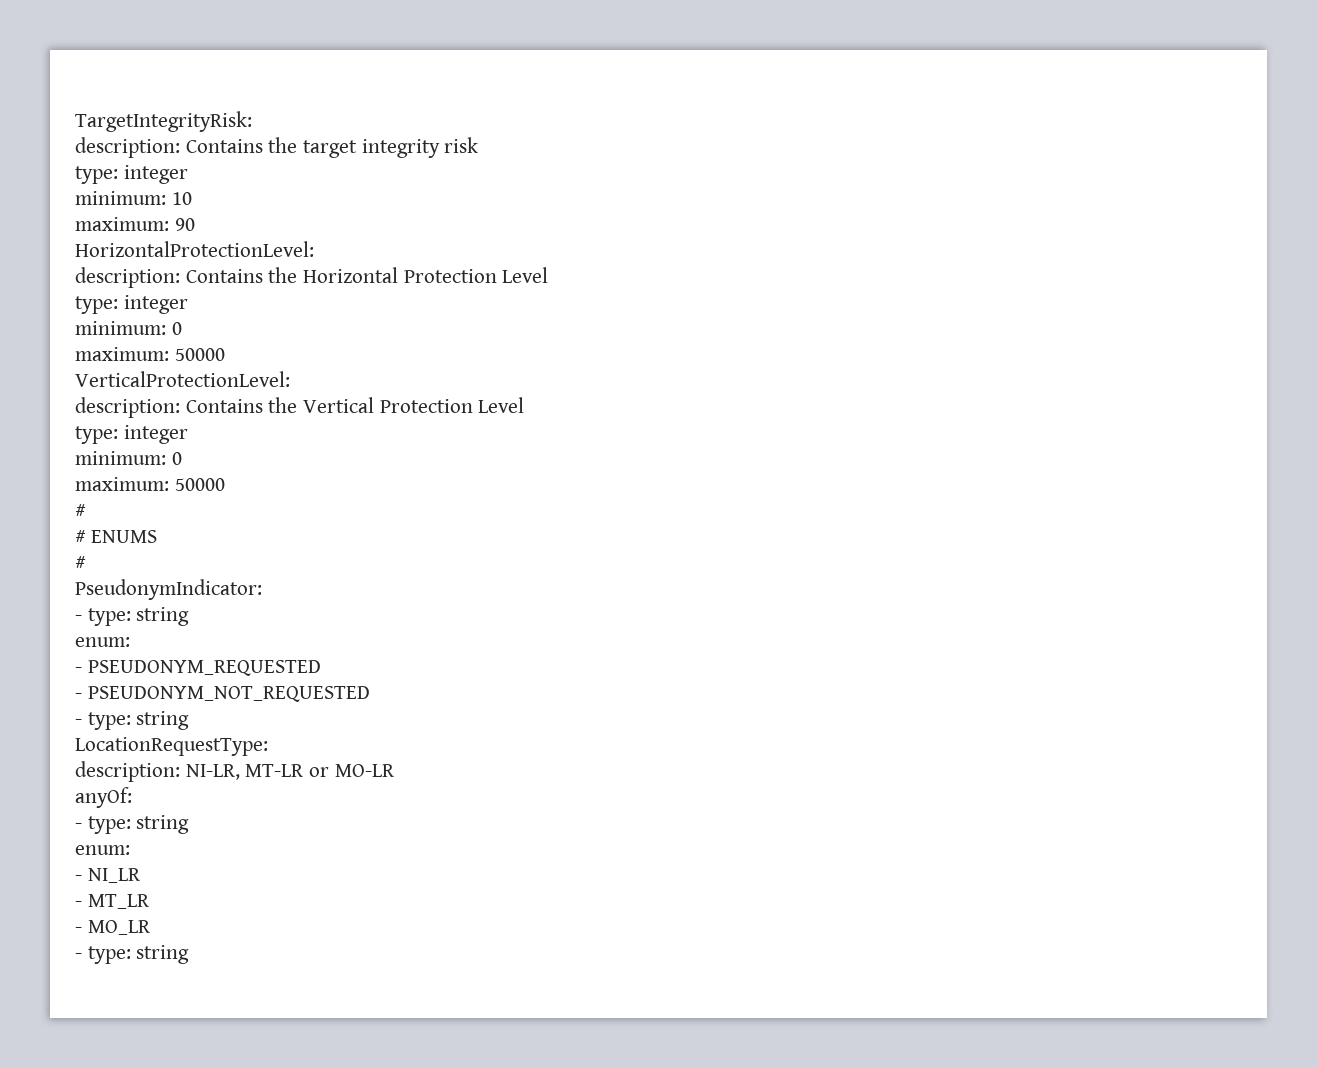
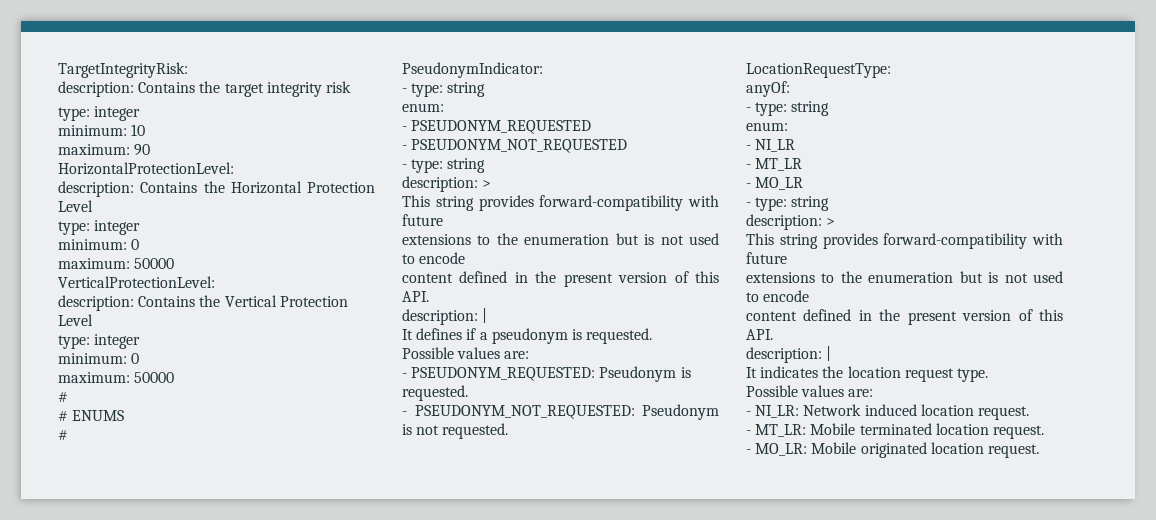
[75,737,268,756] [75,761,395,782] LocationRequestType: // description: NI-LR, MT-LR or MO-LR -> [402,176,492,192] [402,195,719,211] [402,214,443,226] [402,233,719,245] [402,252,466,264] [402,271,719,287] [402,291,429,302] [402,308,488,325] [402,328,653,344] [402,347,530,359] [402,366,691,382] [402,385,468,401] [402,404,719,420] [402,423,509,439] [746,63,891,78] description: > // This string provides forward-compatibility with future // extensions to the enumeration but is not used to encode // content defined in the present version of this API. // description: | // It defines if a pseudonym is requested. // Possible values are: // - PSEUDONYM_REQUESTED: Pseudonym is requested. // - PSEUDONYM_NOT_REQUESTED: Pseudonym is not requested. // LocationRequestType:
(190, 954) none -> [746,214,836,230] [746,233,1063,249] [746,252,787,264] [746,271,1063,283] [746,290,810,302] [746,309,1063,325] [746,329,773,340] [746,346,832,363] [746,366,988,382] [746,385,874,397] [746,404,1029,420] [746,423,1044,439] [746,442,1039,458] // description: > // This string provides forward-compatibility with future // extensions to the enumeration but is not used to encode // content defined in the present version of this API. // description: | // It indicates the location request type. // Possible values are: // - NI_LR: Network induced location request. // - MT_LR: Mobile terminated location request. // - MO_LR: Mobile originated location request.

